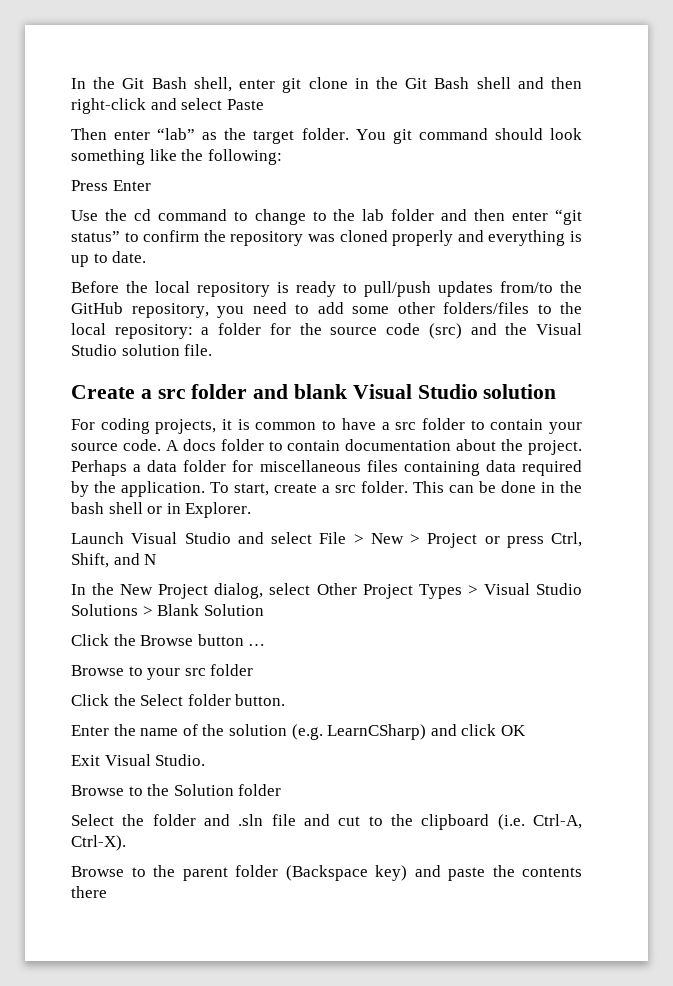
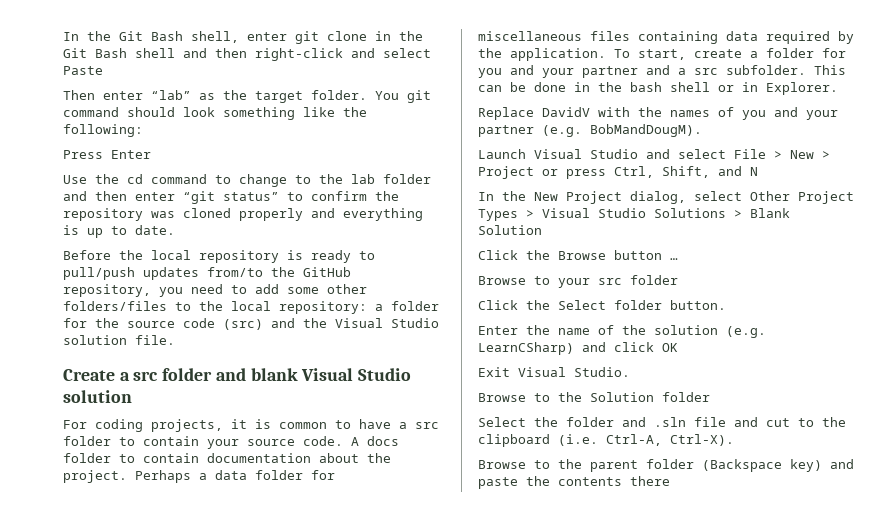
[335,481,408,493] src folder. -> [766,48,846,58] [478,65,806,78] folder for you and your partner and a src subfolder.
(252, 510) none -> [478,107,838,120] [478,124,702,137] // Replace DavidV with the names of you and your partner (e.g. BobMandDougM).

